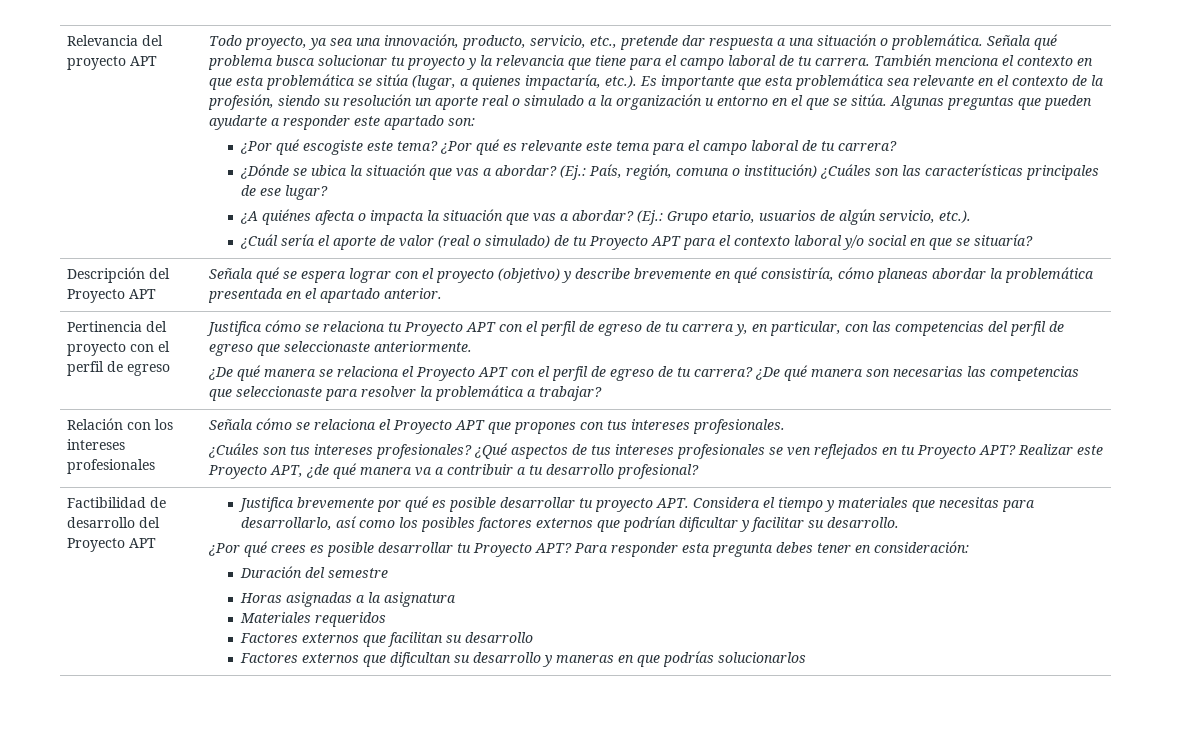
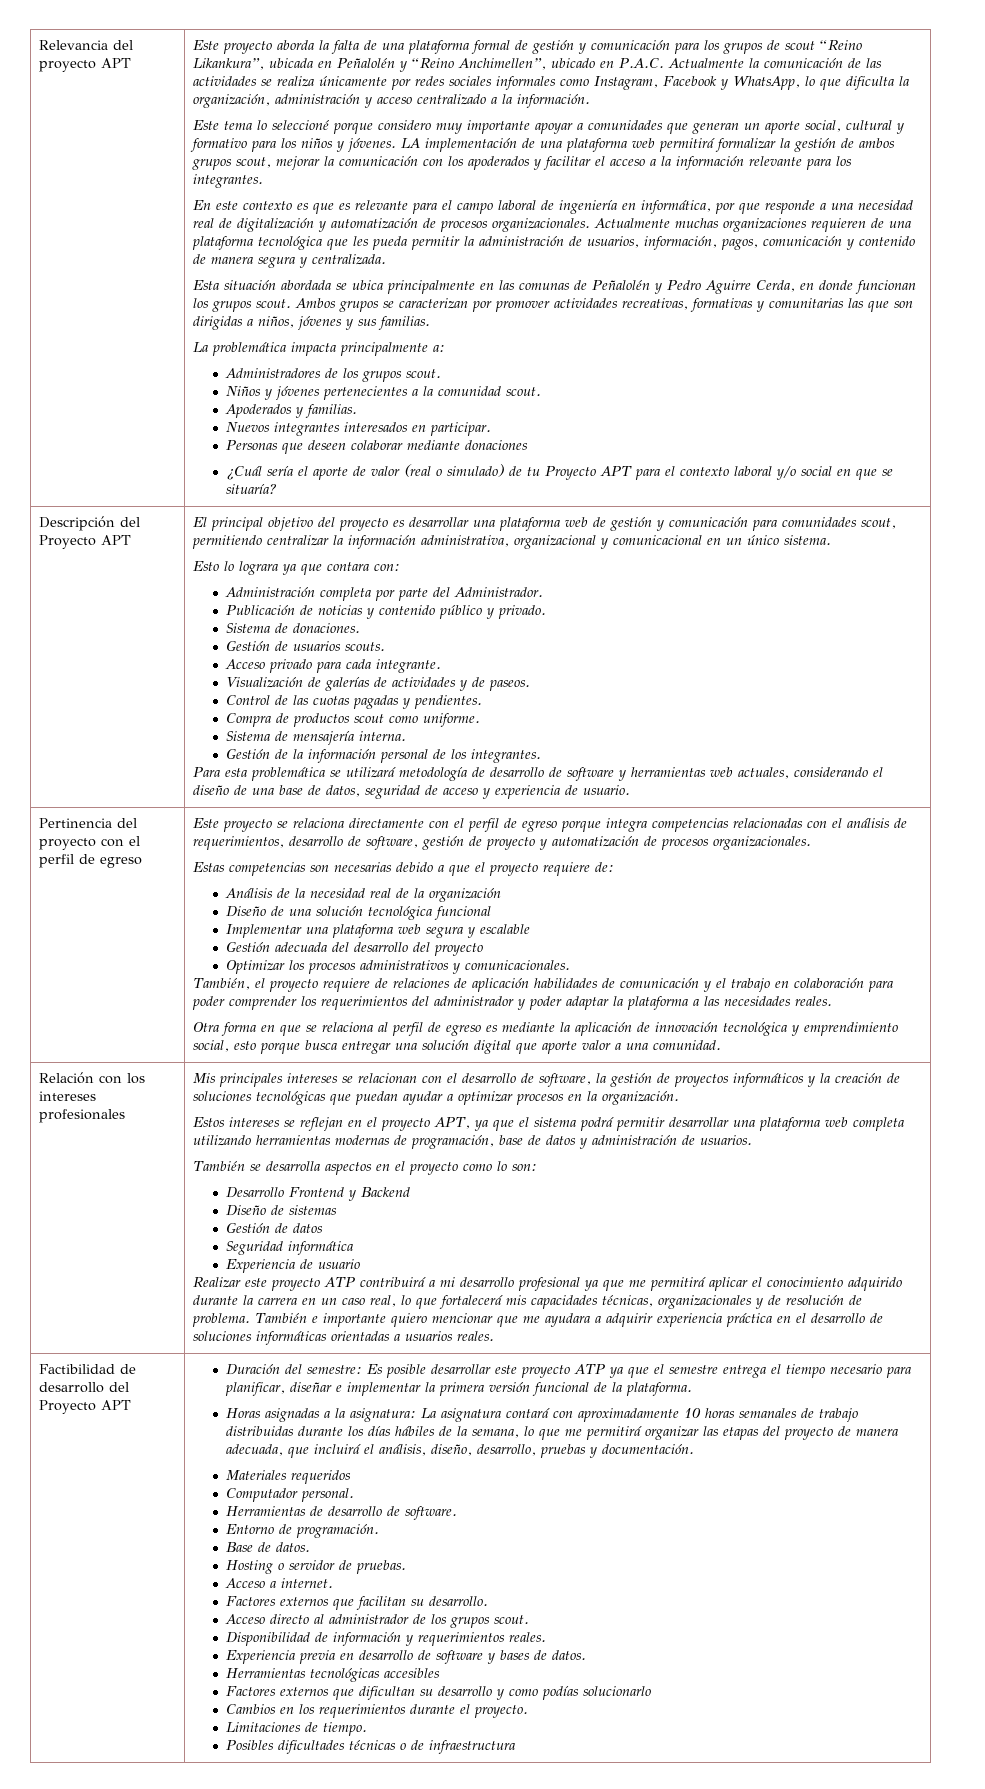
[209,34,1059,50] [208,54,1094,70] [209,74,1105,90] [208,94,1093,110] [209,115,476,130] [240,139,897,155] [240,164,1099,180] [240,185,328,200] [240,209,971,225] Todo proyecto, ya sea una innovación, producto, servicio, etc., pretende dar respuesta a una situación o problemática. Señala qué problema busca solucionar tu proyecto y la relevancia que tiene para el campo laboral de tu carrera. También menciona el contexto en que esta problemática se sitúa (lugar, a quienes impactaría, etc.). Es importante que esta problemática sea relevante en el contexto de la profesión, siendo su resolución un aporte real o simulado a la organización u entorno en el que se sitúa. Algunas preguntas que pueden ayudarte a responder este apartado son: // ¿Por qué escogiste este tema? ¿Por qué es relevante este tema para el campo laboral de tu carrera? // ¿Dónde se ubica la situación que vas a abordar? (Ej.: País, región, comuna o institución) ¿Cuáles son las características principales de ese lugar? // ¿A quiénes afecta o impacta la situación que vas a abordar? (Ej.: Grupo etario, usuarios de algún servicio, etc.). -> [192,40,862,54] [192,58,882,72] [192,76,909,90] [192,94,590,108] [192,120,904,134] [189,138,895,152] [191,156,852,170] [192,174,263,188] [192,200,913,214] [192,218,911,232] [191,236,915,250] [192,254,386,268] [192,280,916,294] [192,298,913,312] [192,316,430,330] [192,342,445,356] [225,368,442,382] [226,386,542,400] [225,404,358,418] [226,422,492,436] [226,440,529,454] Este proyecto aborda la falta de una plataforma formal de gestión y comunicación para los grupos de scout “Reino Likankura”, ubicada en Peñalolén y “Reino Anchimellen”, ubicado en P.A.C. Actualmente la comunicación de las actividades se realiza únicamente por redes sociales informales como Instagram, Facebook y WhatsApp, lo que dificulta la organización, administración y acceso centralizado a la información. // Este tema lo seleccioné porque considero muy importante apoyar a comunidades que generan un aporte social, cultural y formativo para los niños y jóvenes. LA implementación de una plataforma web permitirá formalizar la gestión de ambos grupos scout, mejorar la comunicación con los apoderados y facilitar el acceso a la información relevante para los integrantes. // En este contexto es que es relevante para el campo laboral de ingeniería en informática, por que responde a una necesidad real de digitalización y automatización de procesos organizacionales. Actualmente muchas organizaciones requieren de una plataforma tecnológica que les pueda permitir la administración de usuarios, información, pagos, comunicación y contenido de manera segura y centralizada. // Esta situación abordada se ubica principalmente en las comunas de Peñalolén y Pedro Aguirre Cerda, en donde funcionan los grupos scout. Ambos grupos se caracterizan por promover actividades recreativas, formativas y comunitarias las que son dirigidas a niños, jóvenes y sus familias. // La problemática impacta principalmente a: // Administradores de los grupos scout. // Niños y jóvenes pertenecientes a la comunidad scout. // Apoderados y familias. // Nuevos integrantes interesados en participar. // Personas que deseen colaborar mediante donaciones
[209,267,1095,283] [208,288,443,303] Señala qué se espera lograr con el proyecto (objetivo) y describe brevemente en qué consistiría, cómo planeas abordar la problemática presentada en el apartado anterior. -> [192,517,896,531] [191,535,831,549] [192,561,400,575] [225,587,544,601] [226,605,547,619] [226,623,361,633] [226,641,386,651] [225,659,442,673] [226,677,531,691] [226,695,483,709] [226,713,481,727] [226,731,407,745] [226,749,542,763] [192,767,883,781] [192,785,630,799] El principal objetivo del proyecto es desarrollar una plataforma web de gestión y comunicación para comunidades scout, permitiendo centralizar la información administrativa, organizacional y comunicacional en un único sistema. // Esto lo lograra ya que contara con: // Administración completa por parte del Administrador. // Publicación de noticias y contenido público y privado. // Sistema de donaciones. // Gestión de usuarios scouts. // Acceso privado para cada integrante. // Visualización de galerías de actividades y de paseos. // Control de las cuotas pagadas y pendientes. // Compra de productos scout como uniforme. // Sistema de mensajería interna. // Gestión de la información personal de los integrantes. // Para esta problemática se utilizará metodología de desarrollo de software y herramientas web actuales, considerando el diseño de una base de datos, seguridad de acceso y experiencia de usuario.
[206,320,1065,336] [209,341,473,356] [209,365,1080,381] [209,385,603,401] Justifica cómo se relaciona tu Proyecto APT con el perfil de egreso de tu carrera y, en particular, con las competencias del perfil de egreso que seleccionaste anteriormente. // ¿De qué manera se relaciona el Proyecto APT con el perfil de egreso de tu carrera? ¿De qué manera son necesarias las competencias que seleccionaste para resolver la problemática a trabajar? -> [192,818,907,832] [192,836,811,850] [192,862,614,876] [225,888,502,902] [226,906,492,920] [226,924,531,938] [226,942,484,956] [226,960,571,974] [192,978,893,992] [191,996,832,1010] [192,1022,898,1036] [192,1040,721,1054] Este proyecto se relaciona directamente con el perfil de egreso porque integra competencias relacionadas con el análisis de requerimientos, desarrollo de software, gestión de proyecto y automatización de procesos organizacionales. // Estas competencias son necesarias debido a que el proyecto requiere de: // Análisis de la necesidad real de la organización // Diseño de una solución tecnológica funcional // Implementar una plataforma web segura y escalable // Gestión adecuada del desarrollo del proyecto // Optimizar los procesos administrativos y comunicacionales. // También, el proyecto requiere de relaciones de aplicación habilidades de comunicación y el trabajo en colaboración para poder comprender los requerimientos del administrador y poder adaptar la plataforma a las necesidades reales. // Otra forma en que se relaciona al perfil de egreso es mediante la aplicación de innovación tecnológica y emprendimiento social, esto porque busca entregar una solución digital que aporte valor a una comunidad.
[209,418,786,434] [209,443,1104,459] [208,463,700,479] Señala cómo se relaciona el Proyecto APT que propones con tus intereses profesionales. // ¿Cuáles son tus intereses profesionales? ¿Qué aspectos de tus intereses profesionales se ven reflejados en tu Proyecto APT? Realizar este Proyecto APT, ¿de qué manera va a contribuir a tu desarrollo profesional? -> [192,1073,900,1087] [192,1091,679,1105] [192,1117,904,1131] [192,1135,752,1149] [192,1161,537,1175] [226,1187,411,1201] [226,1205,338,1216] [226,1223,324,1233] [226,1241,354,1255] [226,1259,361,1273] [192,1277,902,1291] [192,1295,862,1309] [191,1313,883,1327] [192,1331,494,1345] Mis principales intereses se relacionan con el desarrollo de software, la gestión de proyectos informáticos y la creación de soluciones tecnológicas que puedan ayudar a optimizar procesos en la organización. // Estos intereses se reflejan en el proyecto APT, ya que el sistema podrá permitir desarrollar una plataforma web completa utilizando herramientas modernas de programación, base de datos y administración de usuarios. // También se desarrolla aspectos en el proyecto como lo son: // Desarrollo Frontend y Backend // Diseño de sistemas // Gestión de datos // Seguridad informática // Experiencia de usuario // Realizar este proyecto ATP contribuirá a mi desarrollo profesional ya que me permitirá aplicar el conocimiento adquirido durante la carrera en un caso real, lo que fortalecerá mis capacidades técnicas, organizacionales y de resolución de problema. También e importante quiero mencionar que me ayudara a adquirir experiencia práctica en el desarrollo de soluciones informáticas orientadas a usuarios reales.
[237,496,1035,512] [240,516,899,532] [209,541,970,557] [239,566,388,578] Justifica brevemente por qué es posible desarrollar tu proyecto APT. Considera el tiempo y materiales que necesitas para desarrollarlo, así como los posibles factores externos que podrían dificultar y facilitar su desarrollo. // ¿Por qué crees es posible desarrollar tu Proyecto APT? Para responder esta pregunta debes tener en consideración: // Duración del semestre -> [226,1364,912,1378] [225,1382,693,1396] Duración del semestre: Es posible desarrollar este proyecto ATP ya que el semestre entrega el tiempo necesario para planificar, diseñar e implementar la primera versión funcional de la plataforma.
(381, 597) none -> [350,1408,437,1422] asignatura: La
[239,612,386,627] // Materiales requeridos -> [506,1408,859,1422] [226,1426,899,1440] [226,1444,695,1458] [226,1470,352,1484] [226,1488,355,1502] [226,1506,458,1520] [226,1524,380,1538] [226,1542,311,1552] [226,1560,407,1574] [225,1578,334,1588] contará con aproximadamente 10 horas semanales de trabajo distribuidas durante los días hábiles de la semana, lo que me permitirá organizar las etapas del proyecto de manera adecuada, que incluirá el análisis, diseño, desarrollo, pruebas y documentación. // Materiales requeridos // Computador personal. // Herramientas de desarrollo de software. // Entorno de programación. // Base de datos. // Hosting o servidor de pruebas. // Acceso a internet.
[464,632,533,643] desarrollo -> [429,1596,489,1606] [225,1614,530,1628] [226,1632,547,1646] [226,1650,587,1664] [226,1668,441,1682] desarrollo. // Acceso directo al administrador de los grupos scout. // Disponibilidad de información y requerimientos reales. // Experiencia previa en desarrollo de software y bases de datos. // Herramientas tecnológicas accesibles
[555,651,806,667] maneras en que podrías solucionarlos -> [509,1686,652,1700] [226,1704,529,1718] [226,1722,368,1736] [226,1740,516,1754] como podías solucionarlo // Cambios en los requerimientos durante el proyecto. // Limitaciones de tiempo. // Posibles dificultades técnicas o de infraestructura

